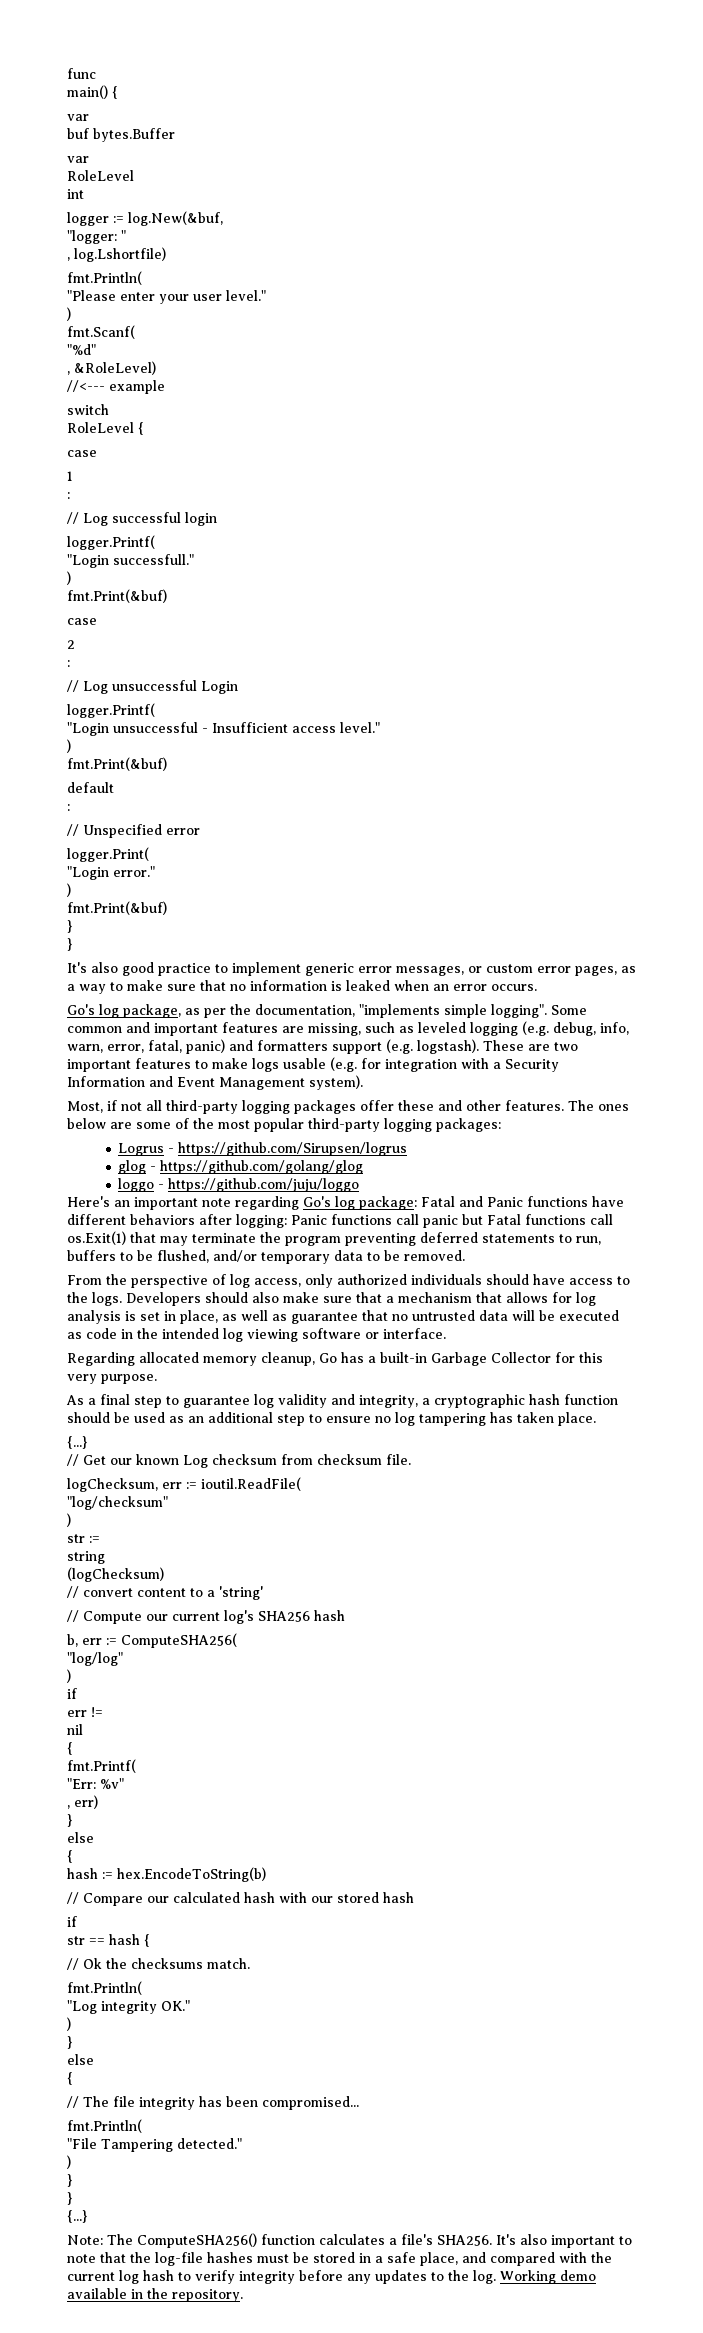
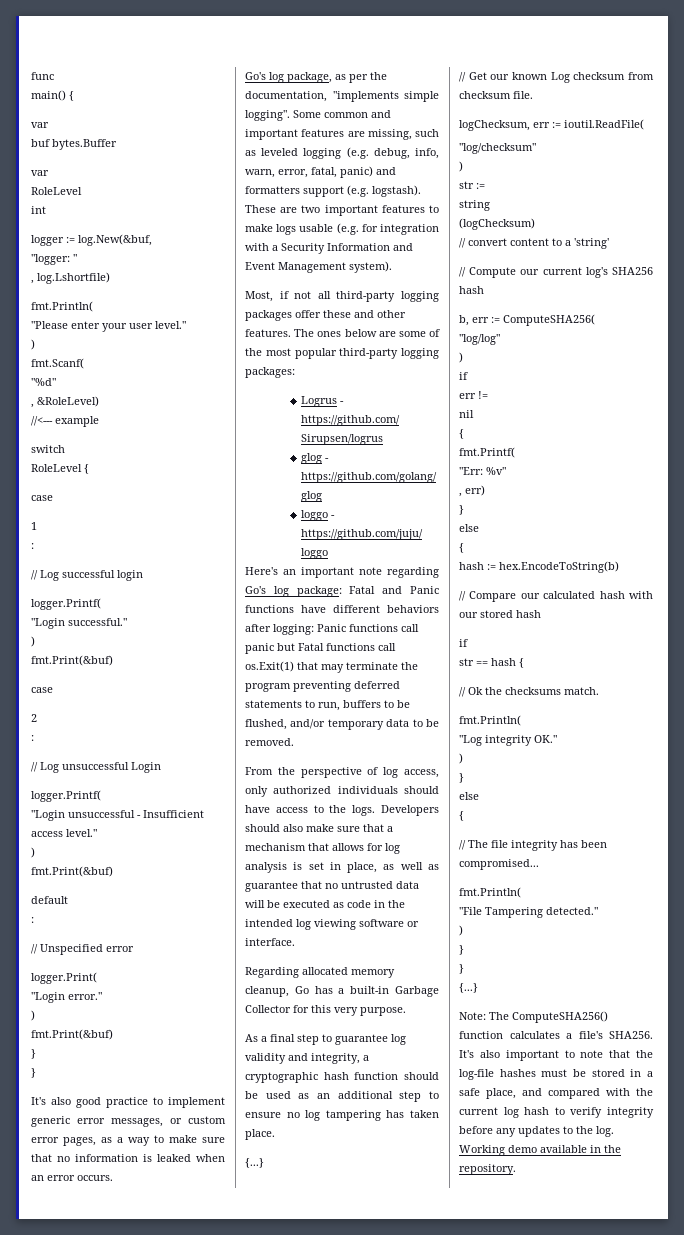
[113,554,194,565] successfull." -> [68,618,127,626] successful."

